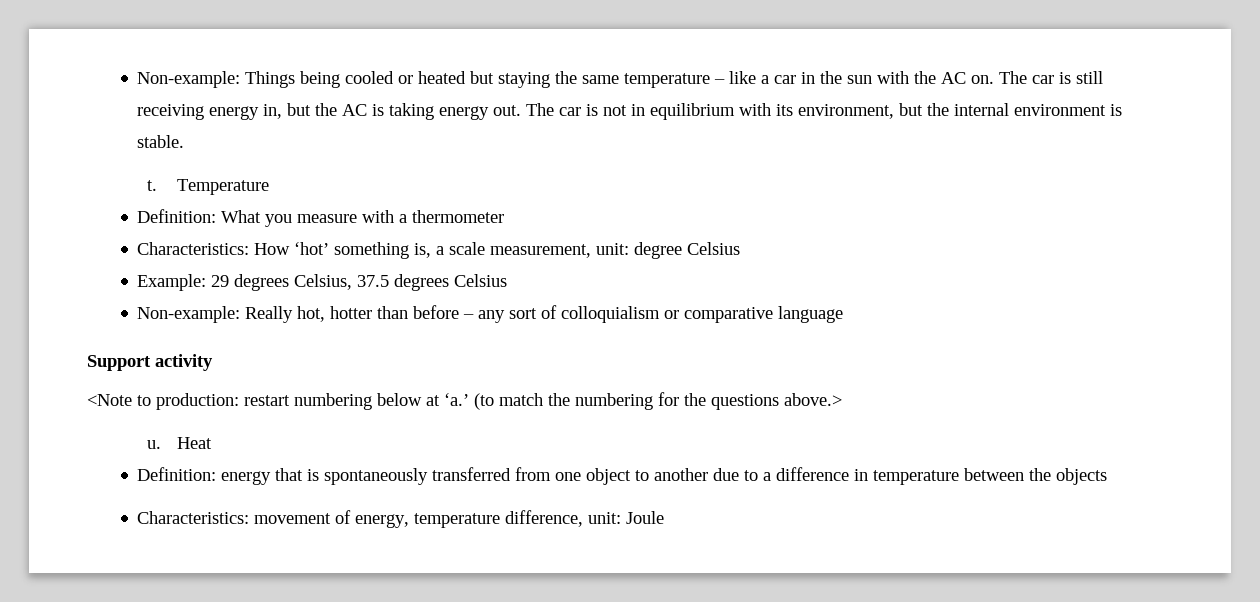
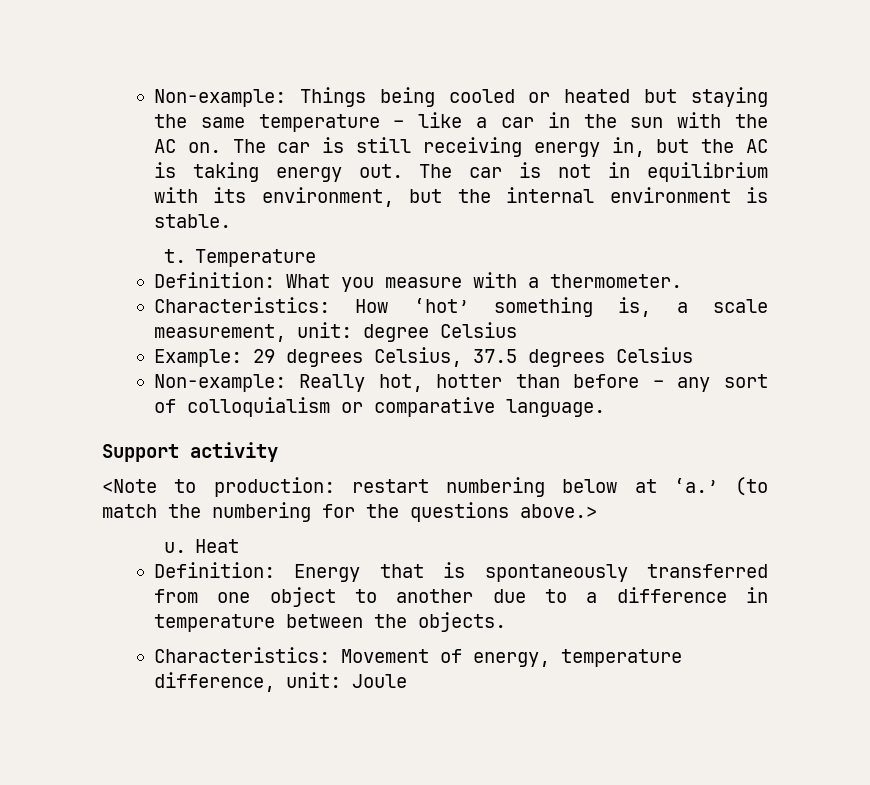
[412,210,505,223] thermometer -> [549,274,682,288] thermometer.
[778,306,844,323] language -> [505,399,605,417] language.
[221,471,272,485] energy -> [294,564,361,582] Energy
[1056,468,1108,485] [137,511,332,524] objects // Characteristics: movement -> [417,612,506,632] [153,647,429,663] objects. // Characteristics: Movement

